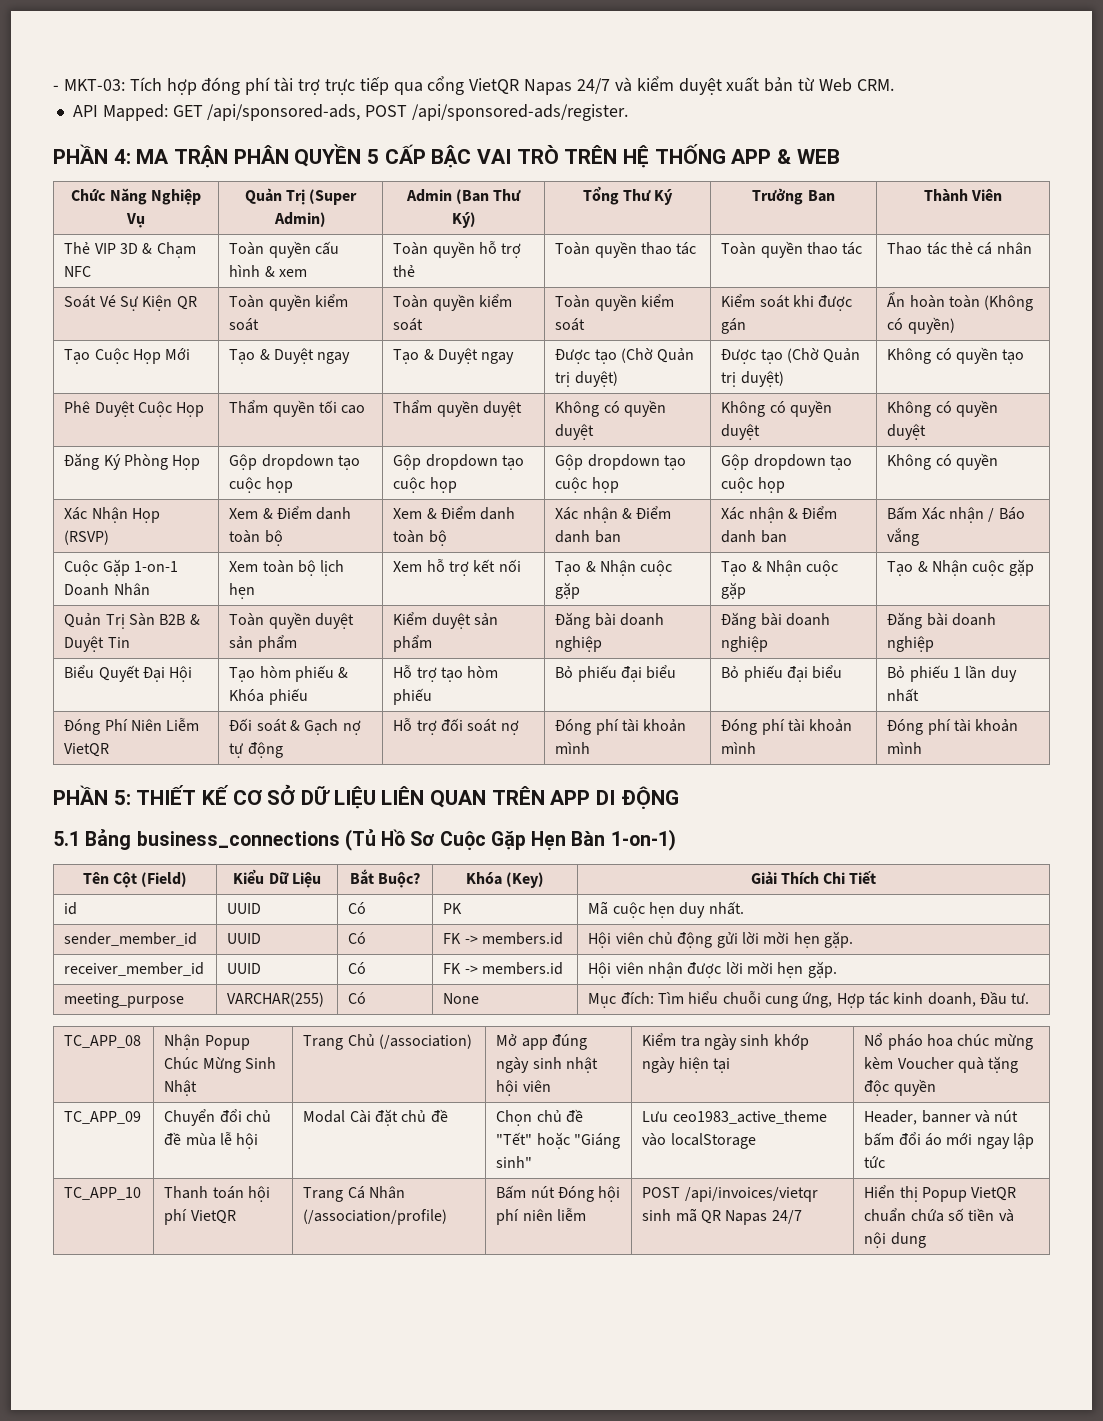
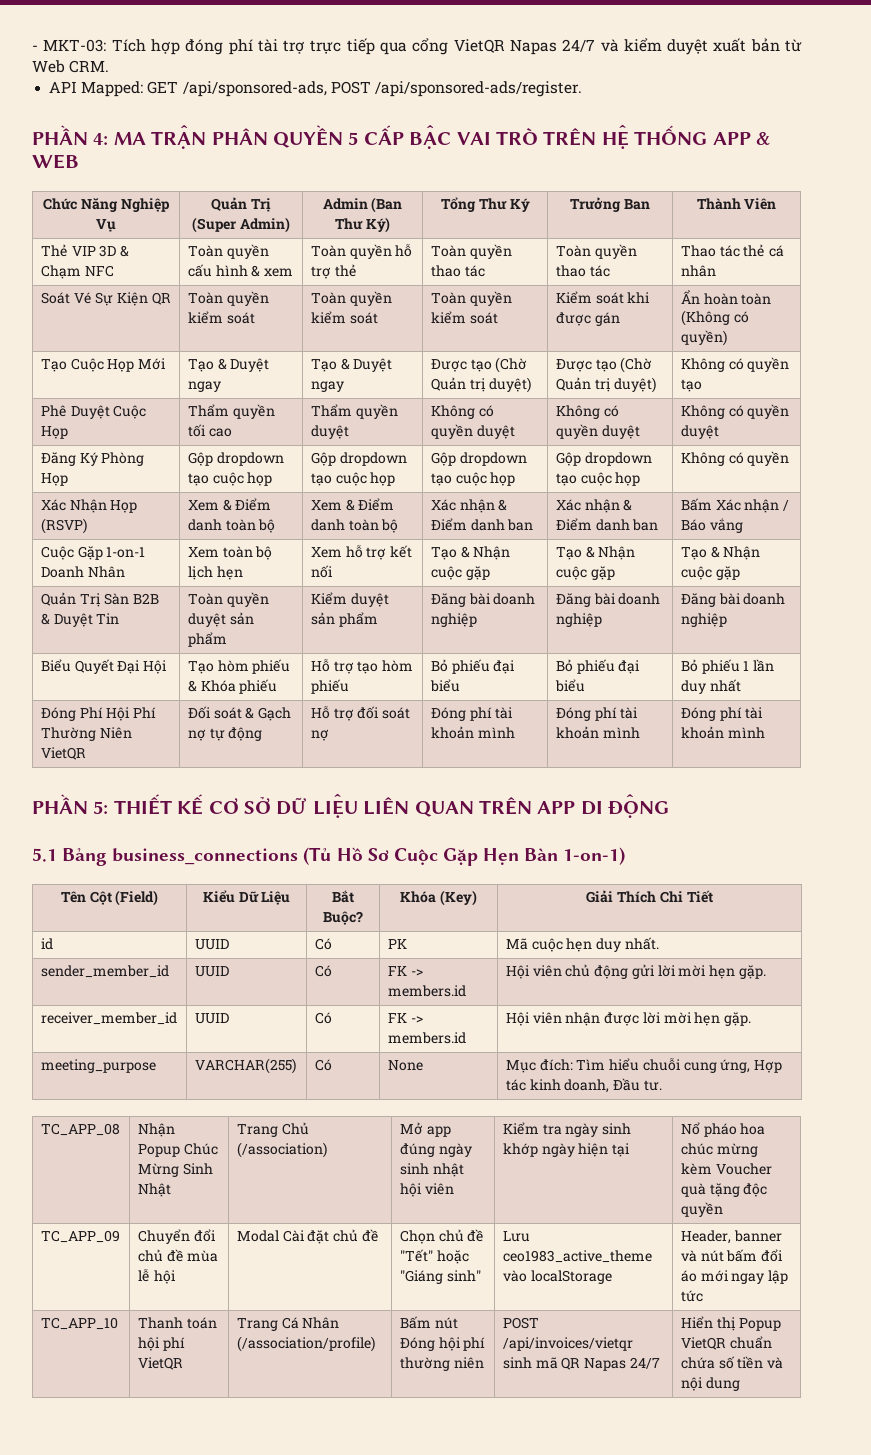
[131,718,200,731] Niên Liễm -> [106,707,157,721] [40,727,132,741] Hội Phí Thường Niên
(520, 1217) none -> [399,1357,450,1371] thường
[557,1208,587,1221] liễm -> (484, 1363) none

